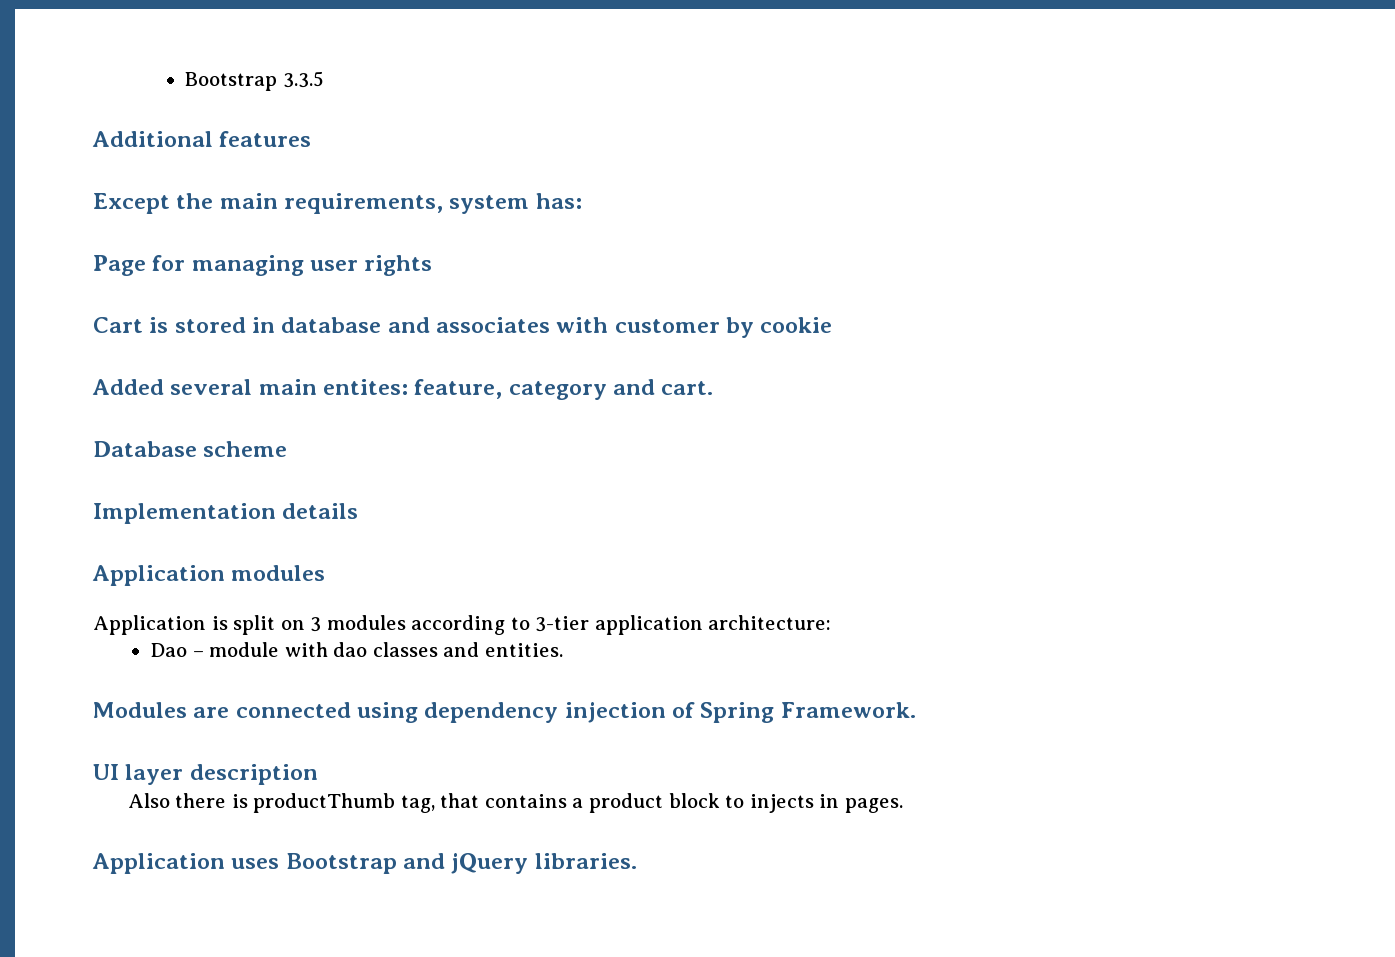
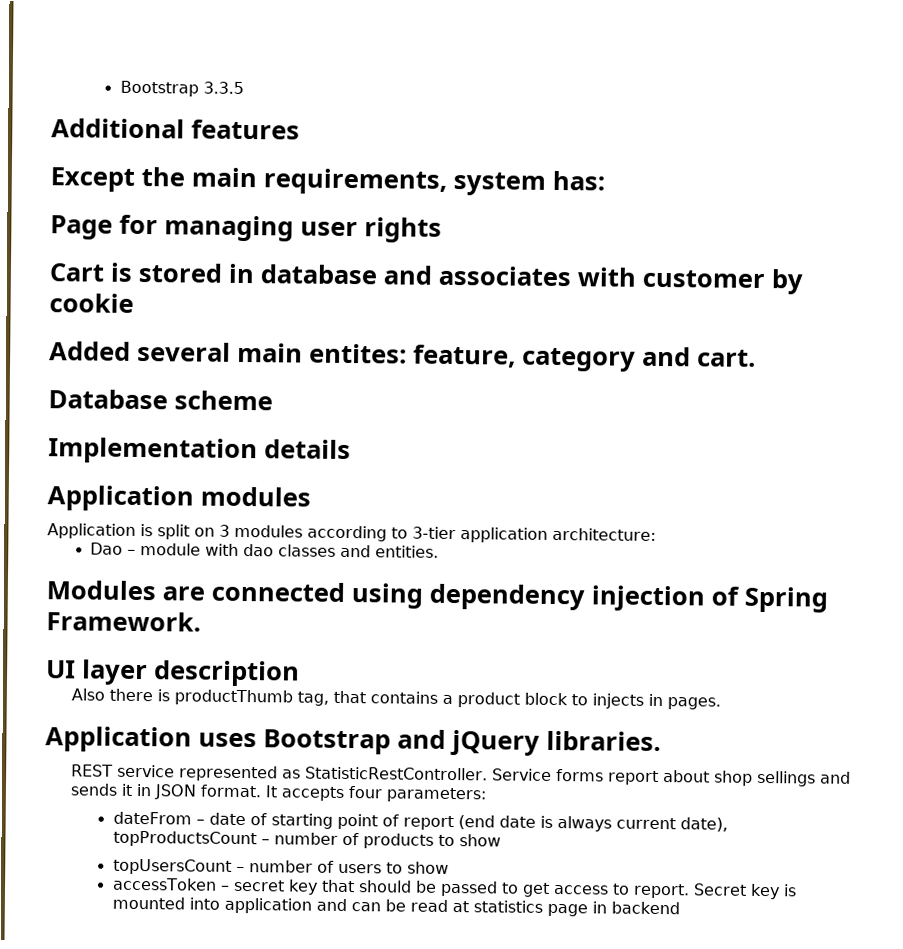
(637, 861) none -> [70,764,851,787] [69,783,486,803] [112,811,728,832] [112,830,501,849] [112,858,449,875] [111,877,797,900] [111,896,680,917] // REST service represented as StatisticRestController. Service forms report about shop sellings and sends it in JSON format. It accepts four parameters: // dateFrom – date of starting point of report (end date is always current date), topProductsCount – number of products to show // topUsersCount – number of users to show // accessToken – secret key that should be passed to get access to report. Secret key is mounted into application and can be read at statistics page in backend

